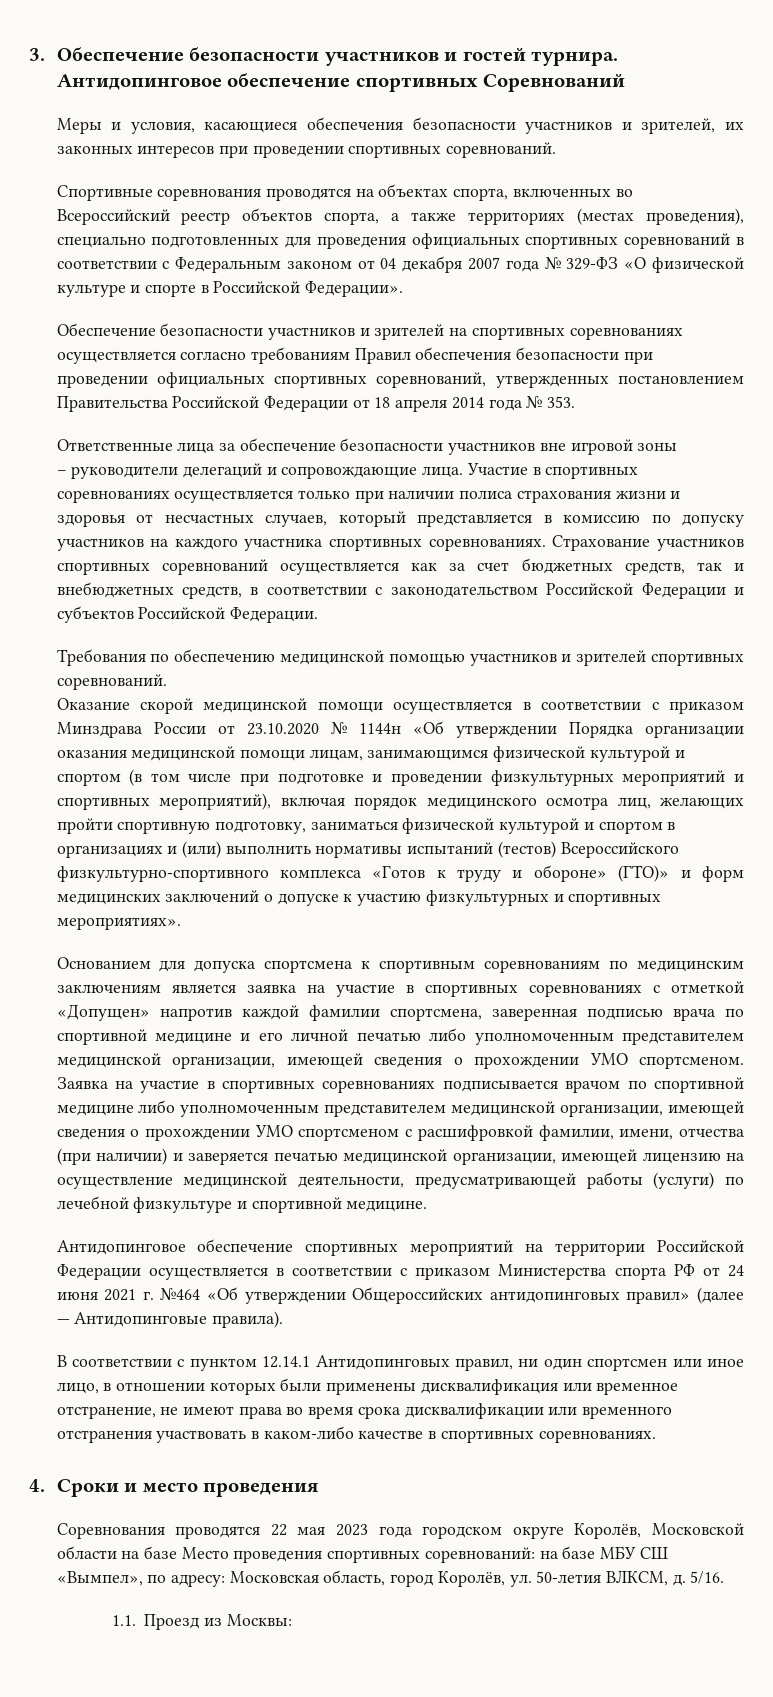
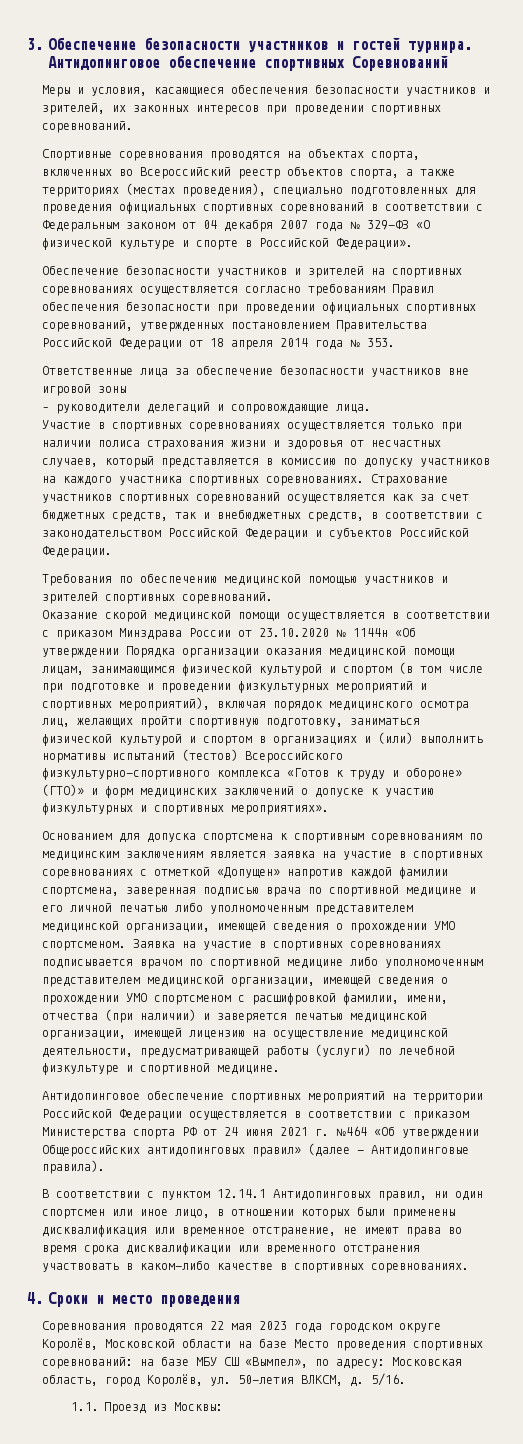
(464, 472) none -> (371, 408) //

